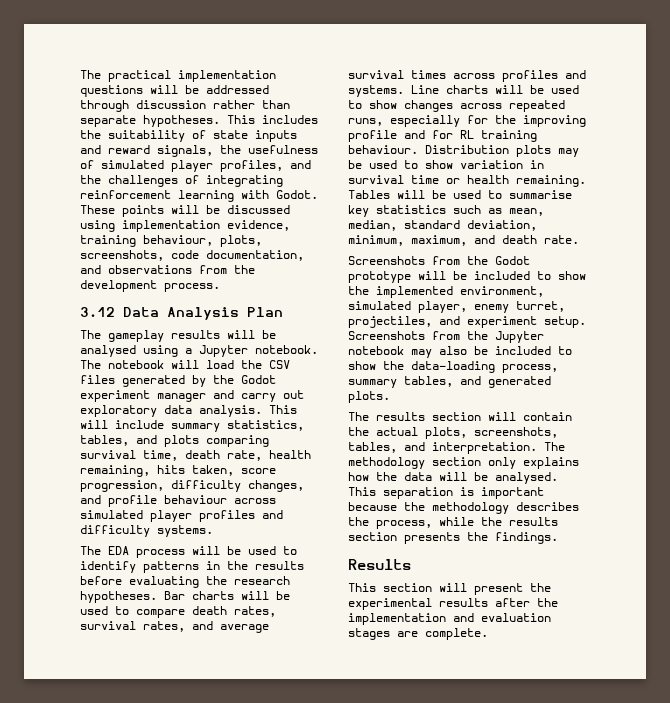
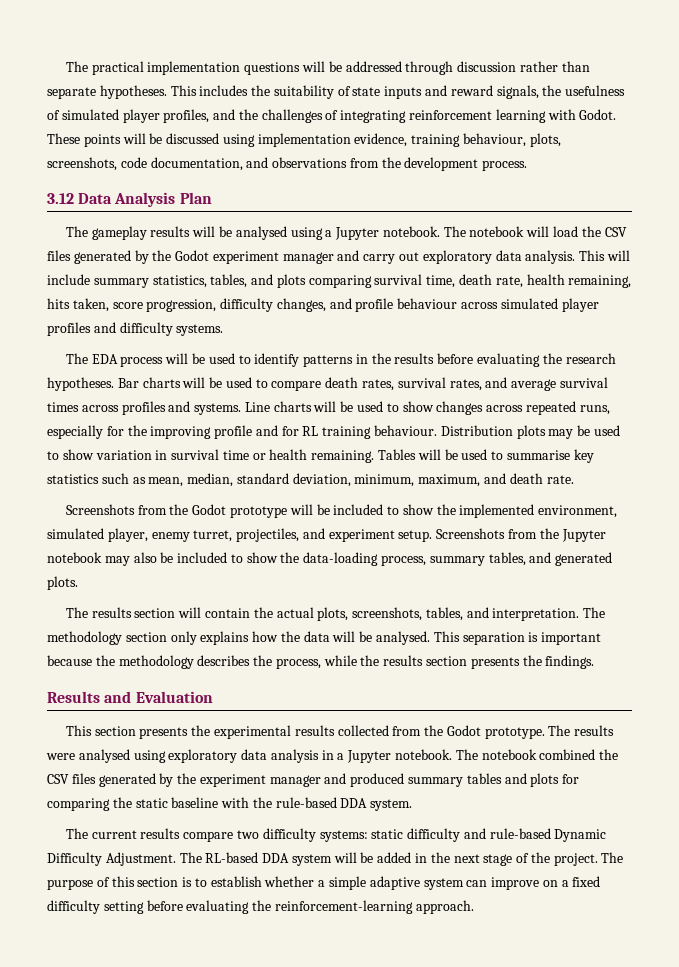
(411, 564) none -> [104,691,213,703] and Evaluation
[439,583,523,595] will present -> [139,727,189,739] presents
[495,598,558,607] [348,613,551,625] [348,628,488,640] after the implementation and evaluation stages are complete. -> [337,725,615,739] [46,749,619,763] [47,773,580,787] [47,797,413,811] [65,828,607,842] [47,852,624,866] [47,876,601,890] [47,900,474,914] collected from the Godot prototype. The results were analysed using exploratory data analysis in a Jupyter notebook. The notebook combined the CSV files generated by the experiment manager and produced summary tables and plots for comparing the static baseline with the rule-based DDA system. // The current results compare two difficulty systems: static difficulty and rule-based Dynamic Difficulty Adjustment. The RL-based DDA system will be added in the next stage of the project. The purpose of this section is to establish whether a simple adaptive system can improve on a fixed difficulty setting before evaluating the reinforcement-learning approach.

